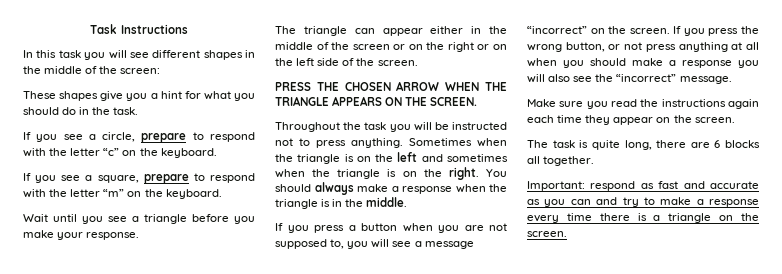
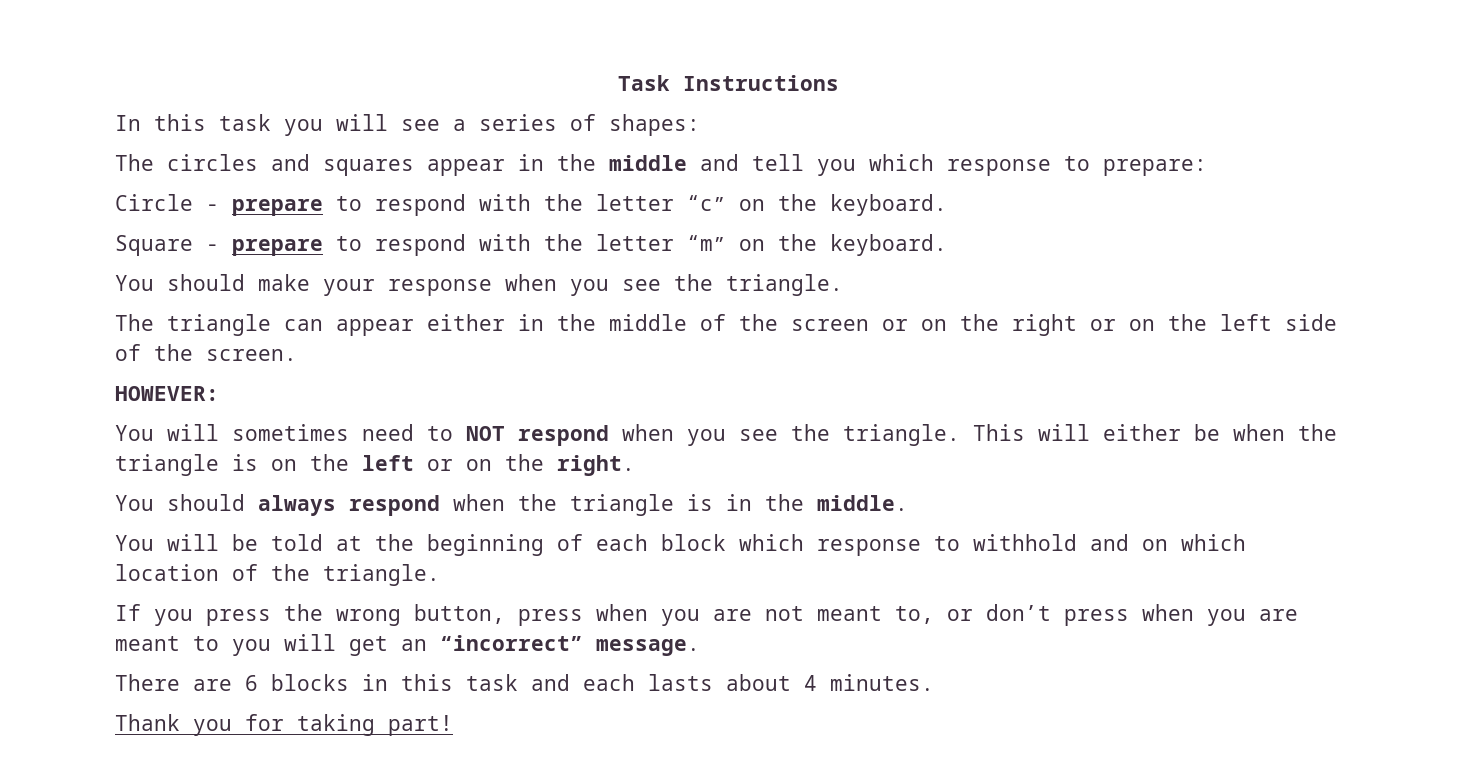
[152,50,255,60] [23,66,161,74] [23,91,255,101] [23,107,139,115] [23,132,136,142] different shapes in the middle of the screen: // These shapes give you a hint for what you should do in the task. // If you see a circle, -> [453,114,700,136] [115,154,1207,176] [115,194,219,211] a series of shapes: // The circles and squares appear in the middle and tell you which response to prepare: // Circle -
[23,173,139,183] If you see a square, -> [115,235,219,256] Square -
[23,214,255,224] [23,230,140,240] Wait until you see a triangle before you make your response. -> [115,274,843,296] You should make your response when you see the triangle.
[275,81,507,91] [275,96,478,106] [275,122,507,132] [275,138,472,148] PRESS THE CHOSEN ARROW WHEN THE TRIANGLE APPEARS ON THE SCREEN. // Throughout the task you will be instructed not to press anything. Sometimes -> [115,386,219,401] [115,424,1220,446] HOWEVER: // You will sometimes need to NOT respond when you see the triangle. This will either be
[421,154,508,162] [275,169,397,179] and sometimes when the triangle is -> [427,459,453,471] or
(479, 173) none -> (635, 465) //
[357,184,452,194] make a response -> [349,495,440,516] respond
[275,223,507,233] [275,239,474,249] [527,26,670,34] If you press a button when you are not supposed to, you will see a message “incorrect” on the screen. -> [115,534,1246,556] [115,564,440,586] You will be told at the beginning of each block which response to withhold and on which location of the triangle. //
[608,42,759,52] [527,58,759,68] [527,74,732,84] [527,99,759,109] [527,115,735,125] [527,140,760,150] [527,156,595,166] [527,181,759,191] [527,197,759,207] [527,213,759,223] [527,231,567,237] or not press anything at all when you should make a response you will also see the “incorrect” message. // Make sure you read the instructions again each time they appear on the screen. // The task is quite long, there are 6 blocks all together. // Important: respond as fast and accurate as you can and try to make a response every time there is a triangle on the screen. -> [518,604,1298,626] [115,634,700,656] [115,674,934,691] [115,714,453,736] press when you are not meant to, or don’t press when you are meant to you will get an “incorrect” message. // There are 6 blocks in this task and each lasts about 4 minutes. // Thank you for taking part!

